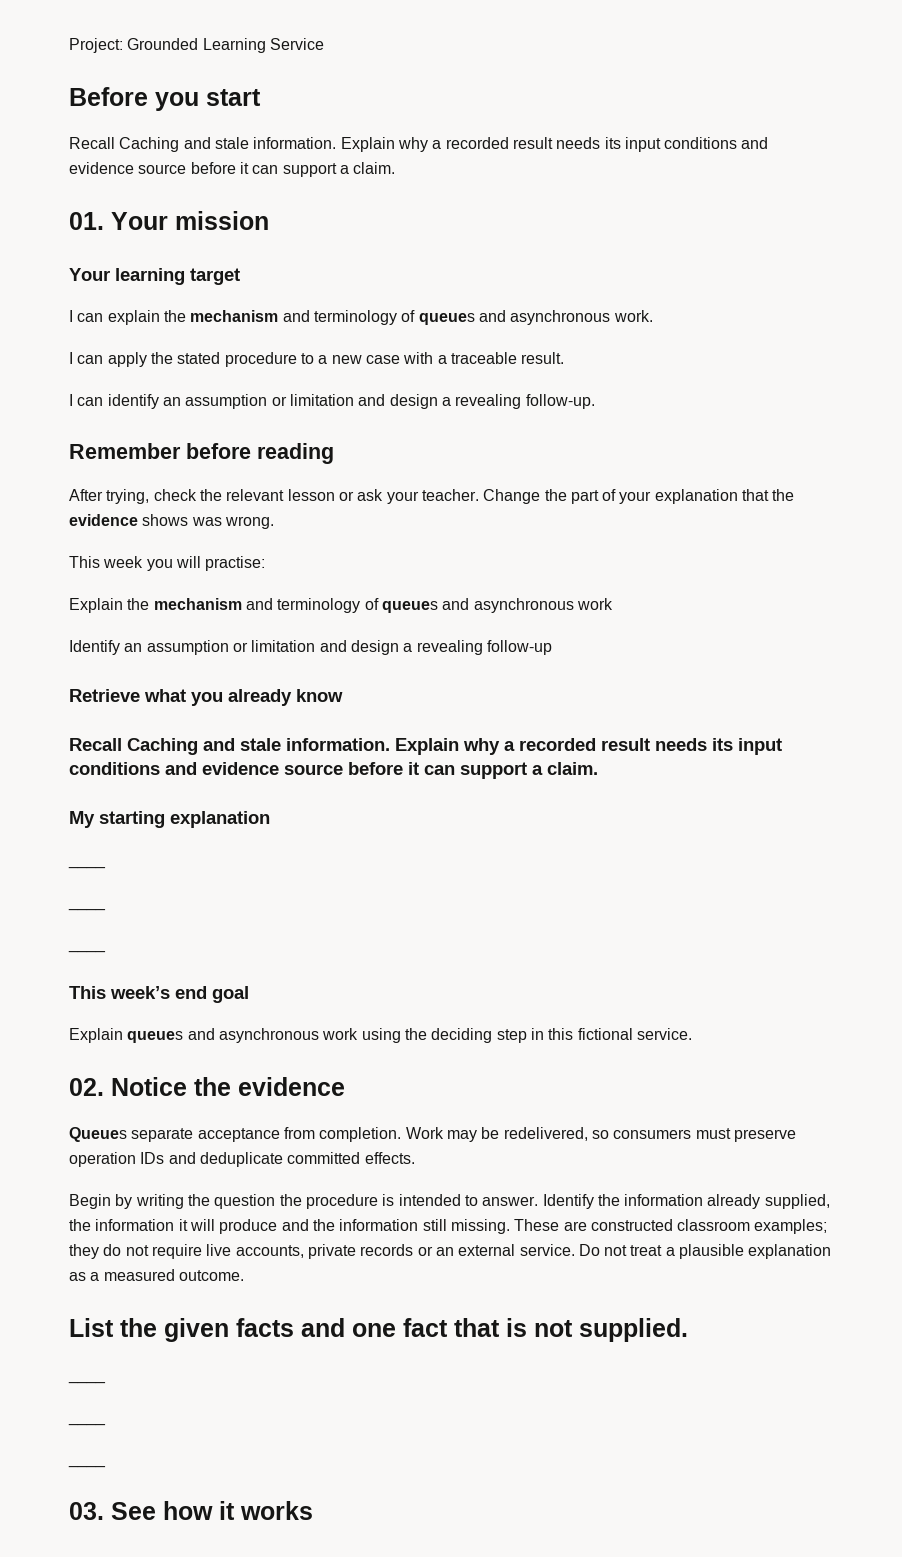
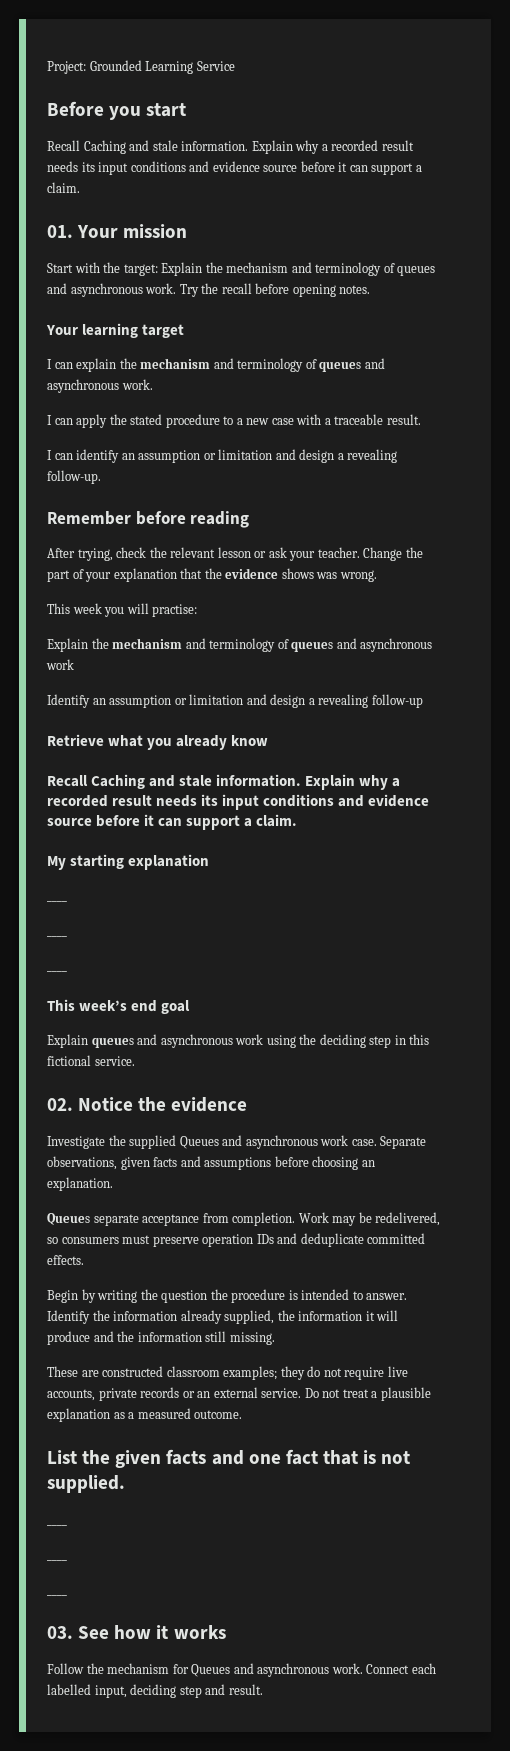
(269, 220) none -> [47,262,436,276] [47,283,371,297] // Start with the target: Explain the mechanism and terminology of queues and asynchronous work. Try the recall before opening notes.
(345, 1086) none -> [47,1135,427,1149] [47,1156,375,1170] [47,1177,113,1191] // Investigate the supplied Queues and asynchronous work case. Separate observations, given facts and assumptions before choosing an explanation.
(510, 1226) none -> (275, 1338) //
(313, 1510) none -> [47,1663,436,1677] [47,1684,263,1698] // Follow the mechanism for Queues and asynchronous work. Connect each labelled input, deciding step and result.

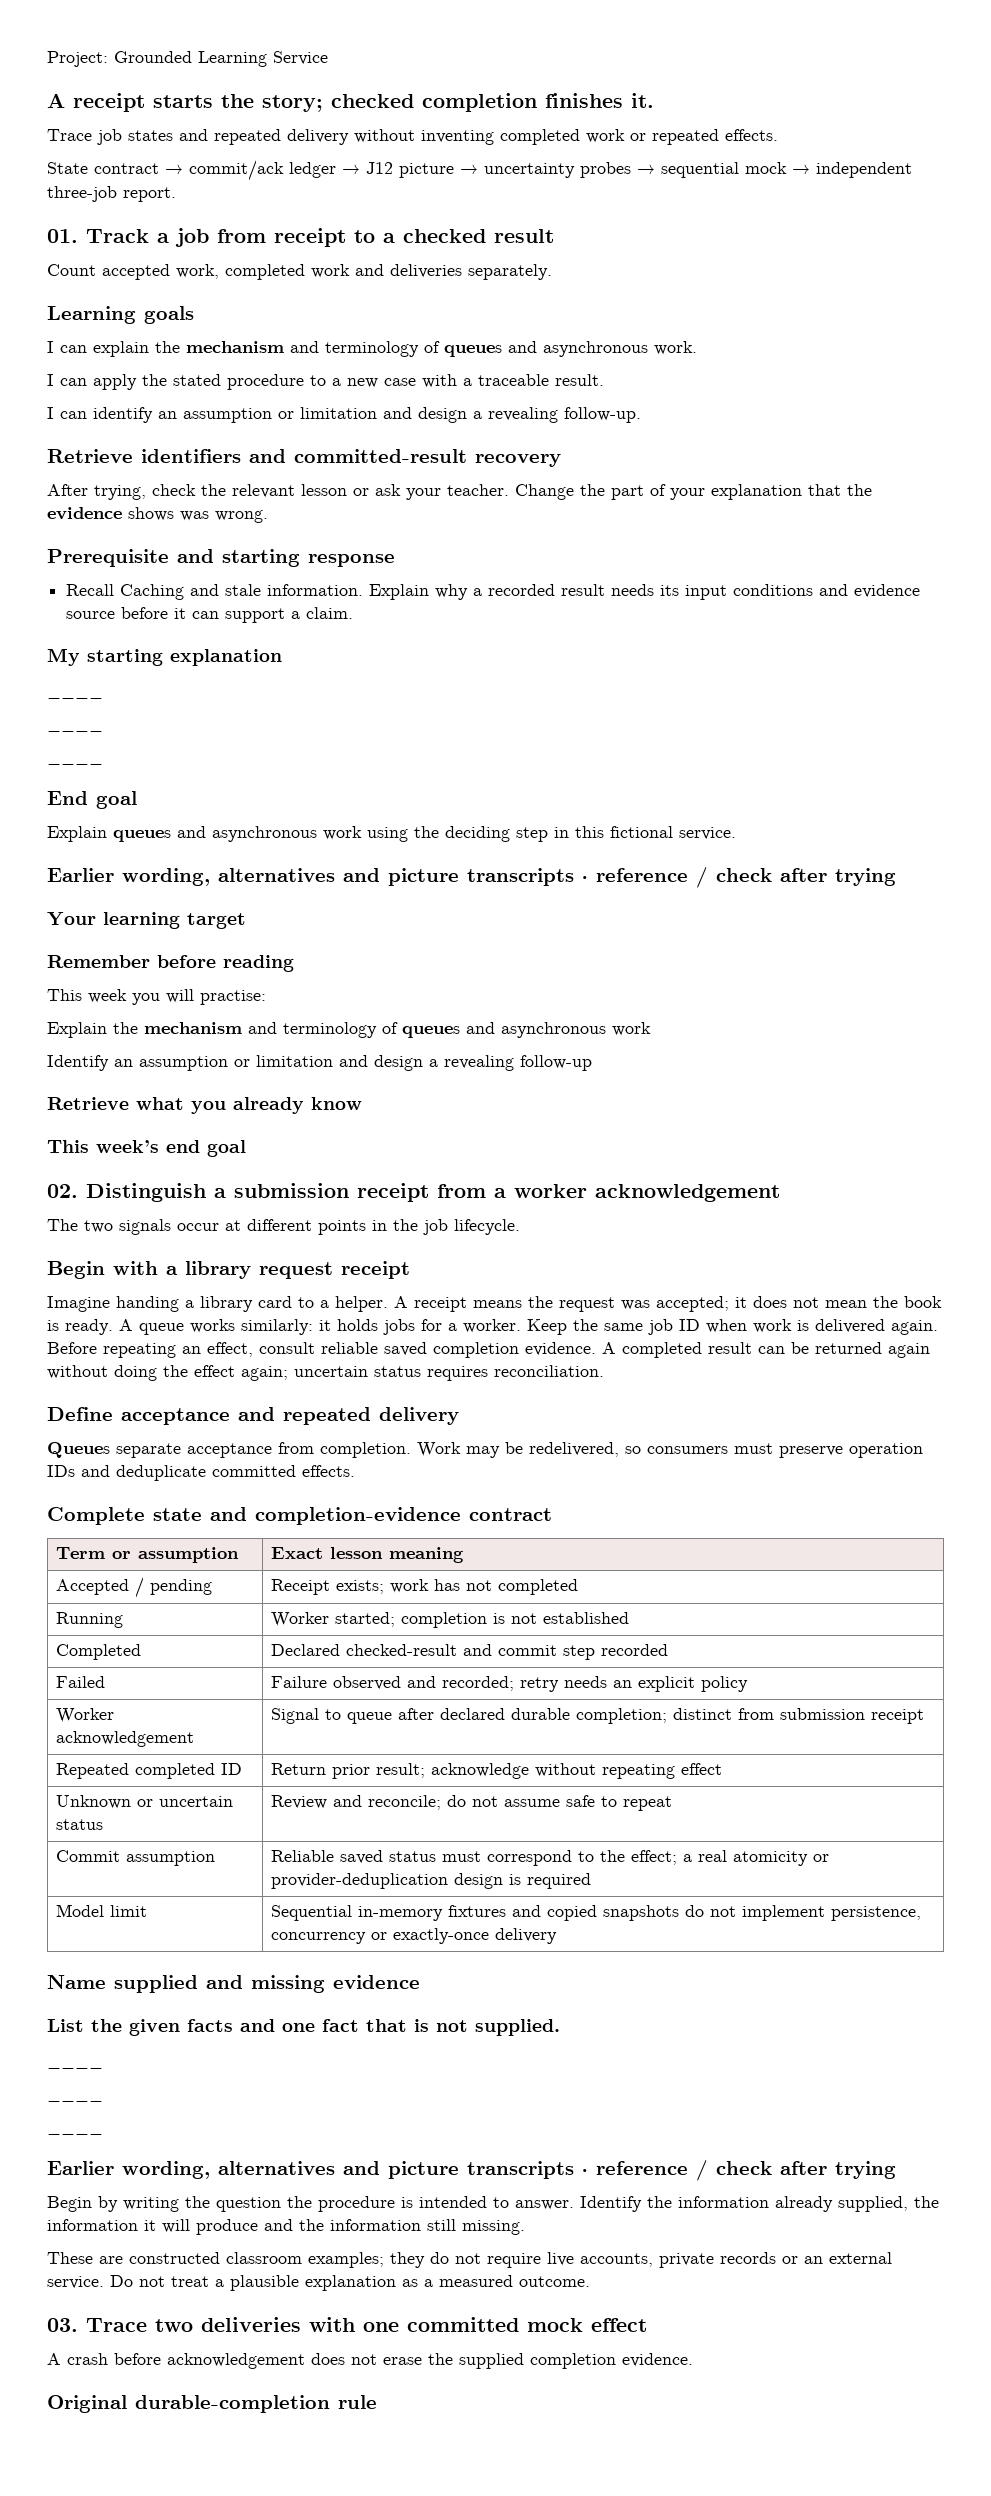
[47,101,187,120] [47,140,414,154] [47,161,422,175] [47,182,80,193] [47,224,188,238] [47,262,436,276] [47,283,371,297] [46,323,185,338] Before you start // Recall Caching and stale information. Explain why a recorded result needs its input conditions and evidence source before it can support a claim. // 01. Your mission // Start with the target: Explain the mechanism and terminology of queues and asynchronous work. Try the recall before opening notes. // Your learning target -> [47,93,654,112] [47,129,778,145] [47,160,912,181] [47,186,176,202] [47,228,554,247] [47,264,552,280] [47,306,194,324] A receipt starts the story; checked completion finishes it. // Trace job states and repeated delivery without inventing completed work or repeated effects. // State contract → commit/ack ledger → J12 picture → uncertainty probes → sequential mock → independent three-job report. // 01. Track a job from receipt to a checked result // Count accepted work, completed work and deliveries separately. // Learning goals
[47,511,250,528] Remember before reading -> [47,449,561,467] Retrieve identifiers and committed-result recovery
(377, 576) none -> [47,549,395,567] [66,584,921,600] [66,607,354,623] [47,648,282,666] [47,695,103,699] [47,728,103,732] [47,761,103,765] [47,791,137,809] [47,826,736,842] [47,867,896,888] [47,912,246,929] [47,955,294,972] // Prerequisite and starting response // Recall Caching and stale information. Explain why a recorded result needs its input conditions and evidence source before it can support a claim. // My starting explanation // ____ // ____ // ____ // End goal // Explain queues and asynchronous work using the deciding step in this fictional service. // Earlier wording, alternatives and picture transcripts · reference / check after trying // Your learning target // Remember before reading
[47,774,401,790] [47,794,430,810] [47,814,298,830] [47,854,210,870] [47,900,67,902] [47,935,67,937] [47,970,67,972] [47,999,191,1014] [47,1034,430,1048] [47,1055,135,1066] [47,1097,248,1112] [47,1135,427,1149] [47,1156,375,1170] [47,1177,113,1191] Recall Caching and stale information. Explain why a recorded result needs its input conditions and evidence source before it can support a claim. // My starting explanation // ____ // ____ // ____ // This week’s end goal // Explain queues and asynchronous work using the deciding step in this fictional service. // 02. Notice the evidence // Investigate the supplied Queues and asynchronous work case. Separate observations, given facts and assumptions before choosing an explanation. -> [47,1140,246,1157] [47,1183,780,1202] [47,1219,520,1235] [47,1261,410,1279] [47,1296,942,1312] [47,1319,938,1335] [47,1342,930,1358] [47,1365,604,1381] [47,1407,459,1425] This week’s end goal // 02. Distinguish a submission receipt from a worker acknowledgement // The two signals occur at different points in the job lifecycle. // Begin with a library request receipt // Imagine handing a library card to a helper. A receipt means the request was accepted; it does not mean the book is ready. A queue works similarly: it holds jobs for a worker. Keep the same job ID when work is delivered again. Before repeating an effect, consult reliable saved completion evidence. A completed result can be returned again without doing the effect again; uncertain status requires reconciliation. // Define acceptance and repeated delivery
(84, 1260) none -> [47,1507,552,1525] [56,1547,240,1563] [271,1547,465,1563] [56,1577,213,1598] [271,1579,579,1595] [56,1612,124,1628] [271,1612,630,1628] [56,1644,142,1660] [271,1644,669,1660] [56,1676,106,1688] [271,1676,749,1692] [56,1708,115,1723] [56,1731,195,1747] [271,1708,925,1724] [56,1763,243,1779] [271,1763,723,1779] [56,1795,234,1809] [56,1819,104,1830] [271,1795,673,1811] [56,1850,216,1866] [271,1850,830,1866] [271,1873,592,1889] [56,1904,148,1917] [271,1905,922,1921] [271,1928,558,1944] [47,1975,420,1993] [47,2019,560,2036] [47,2065,103,2069] [47,2098,103,2102] [47,2131,103,2135] [47,2160,896,2181] // Complete state and completion-evidence contract // Term or assumption | Exact lesson meaning // Accepted / pending | Receipt exists; work has not completed // Running | Worker started; completion is not established // Completed | Declared checked-result and commit step recorded // Failed | Failure observed and recorded; retry needs an explicit policy // Worker acknowledgement | Signal to queue after declared durable completion; distinct from submission receipt // Repeated completed ID | Return prior result; acknowledge without repeating effect // Unknown or uncertain status | Review and reconcile; do not assume safe to repeat // Commit assumption | Reliable saved status must correspond to the effect; a real atomicity or provider-deduplication design is required // Model limit | Sequential in-memory fixtures and copied snapshots do not implement persistence, concurrency or exactly-once delivery // Name supplied and missing evidence // List the given facts and one fact that is not supplied. // ____ // ____ // ____ // Earlier wording, alternatives and picture transcripts · reference / check after trying
[47,1449,411,1468] [47,1475,125,1493] [47,1524,67,1526] [47,1559,67,1561] [47,1594,67,1596] [47,1625,226,1639] [47,1663,436,1677] [47,1684,263,1698] List the given facts and one fact that is not supplied. // ____ // ____ // ____ // 03. See how it works // Follow the mechanism for Queues and asynchronous work. Connect each labelled input, deciding step and result. -> [47,2317,647,2332] [47,2353,693,2369] [47,2395,377,2413] 03. Trace two deliveries with one committed mock effect // A crash before acknowledgement does not erase the supplied completion evidence. // Original durable-completion rule

